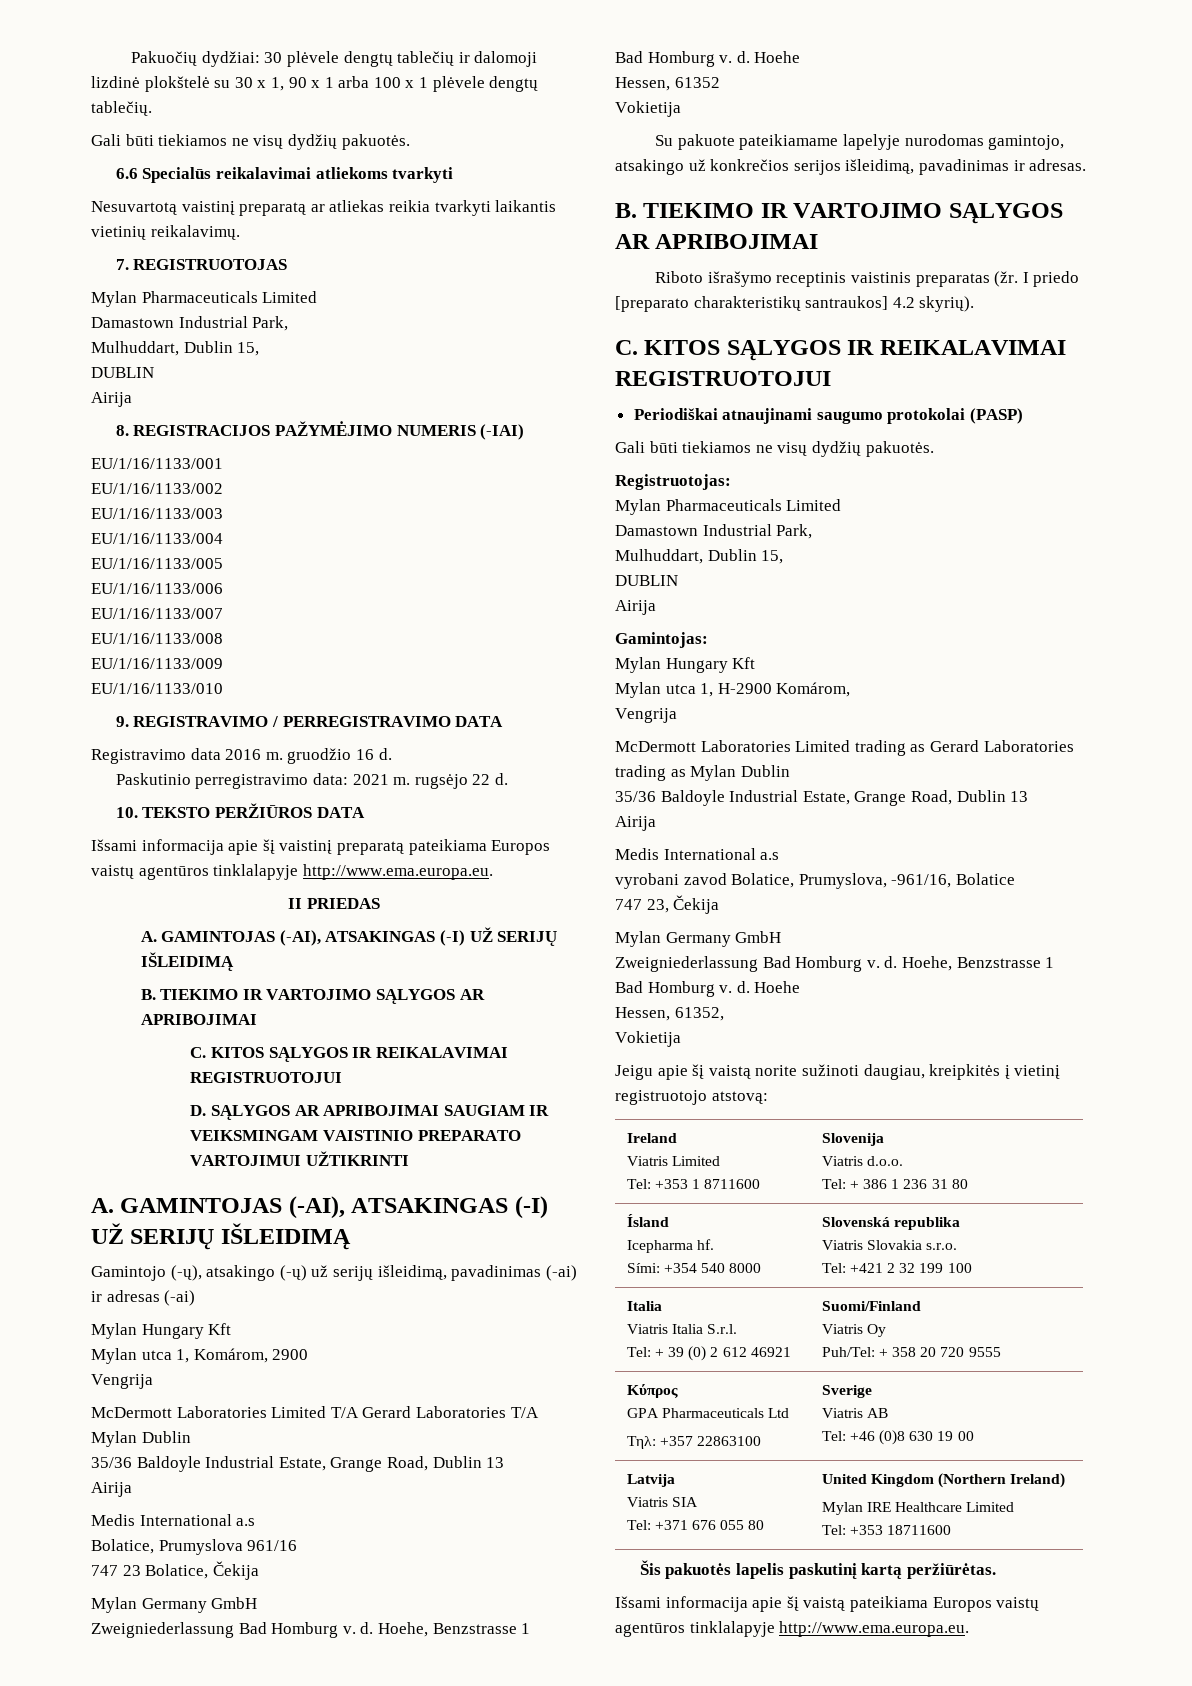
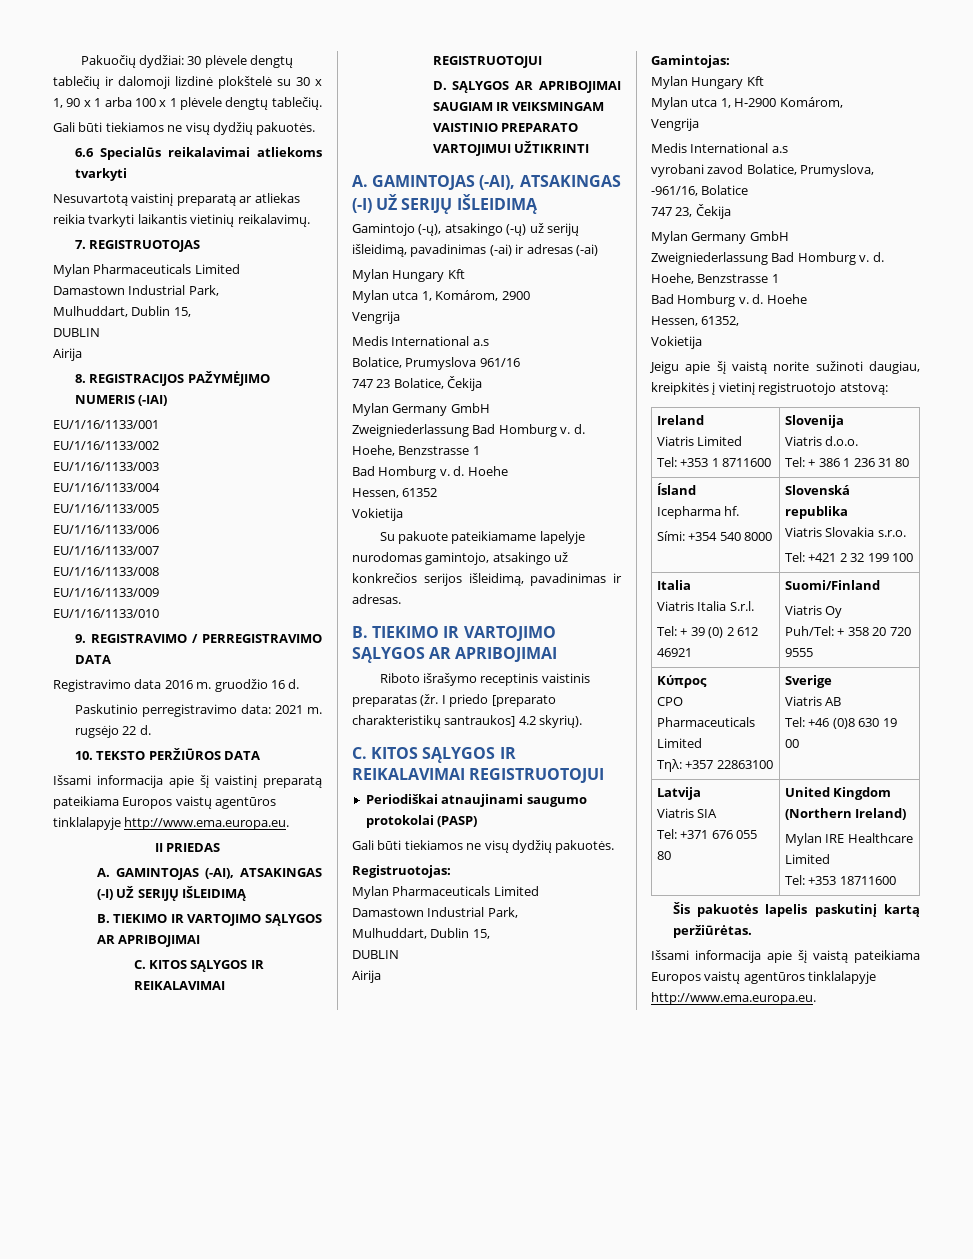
[91,1406,539,1418] [91,1431,191,1447] [91,1456,505,1472] [91,1482,132,1497] // McDermott Laboratories Limited T/A Gerard Laboratories T/A Mylan Dublin // 35/36 Baldoyle Industrial Estate, Grange Road, Dublin 13 // Airija -> (400, 317) none
[615,740,1074,756] [615,765,790,781] [615,790,1029,806] [615,816,656,831] // McDermott Laboratories Limited trading as Gerard Laboratories trading as Mylan Dublin // 35/36 Baldoyle Industrial Estate, Grange Road, Dublin 13 // Airija -> (699, 124) none
[626,1408,790,1418] GPA Pharmaceuticals Ltd -> [657,697,684,706] [657,717,756,727] [657,738,703,748] CPO Pharmaceuticals Limited

